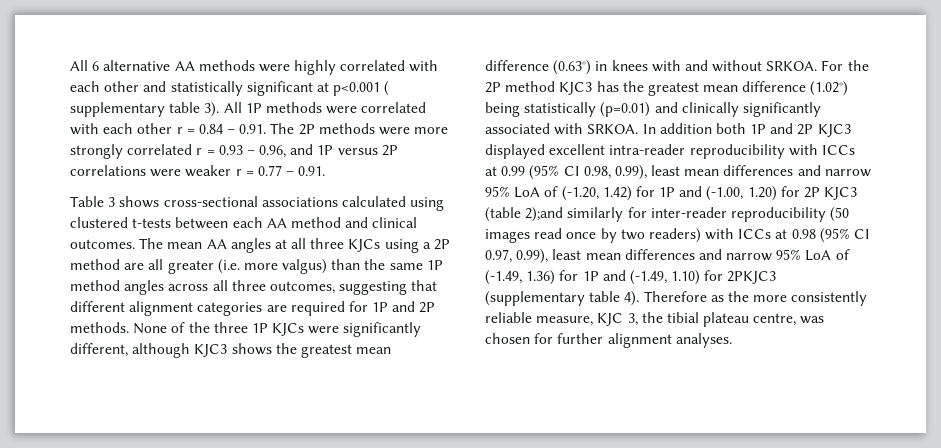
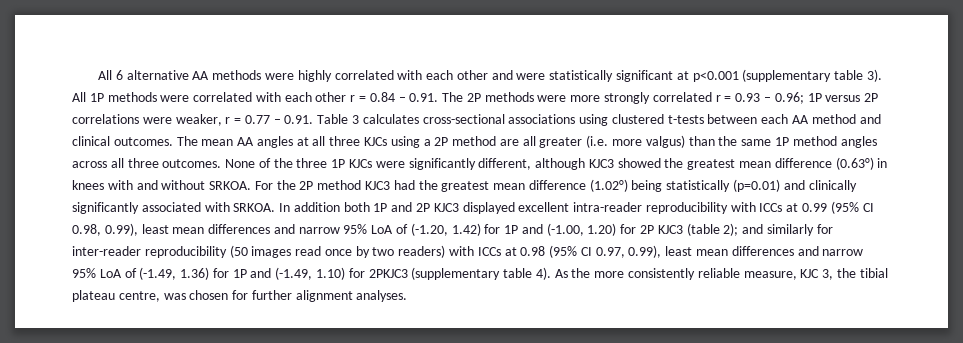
(167, 86) none -> [516,73,546,80] were
[384,81,390,96] [70,102,165,117] ( supplementary -> [742,69,832,82] (supplementary
[259,144,314,158] 0.96, and -> [774,92,804,104] 0.96;
[185,165,232,177] weaker -> [175,114,222,126] weaker,
(326, 171) // -> (314, 119) none
[119,196,160,208] shows -> [362,114,419,124] calculates
[341,196,406,207] calculated -> (576, 119) none
[269,280,438,295] [70,301,436,316] [70,322,129,333] outcomes, suggesting that different alignment categories are required for 1P and 2P methods. -> [162,159,222,168] outcomes.
[231,343,272,355] shows -> [617,158,661,168] showed
[596,81,619,92] has -> [393,180,415,190] had
[525,207,564,222] 2);and -> [723,223,764,236] 2); and
[643,291,724,302] Therefore as -> [554,269,568,278] As

